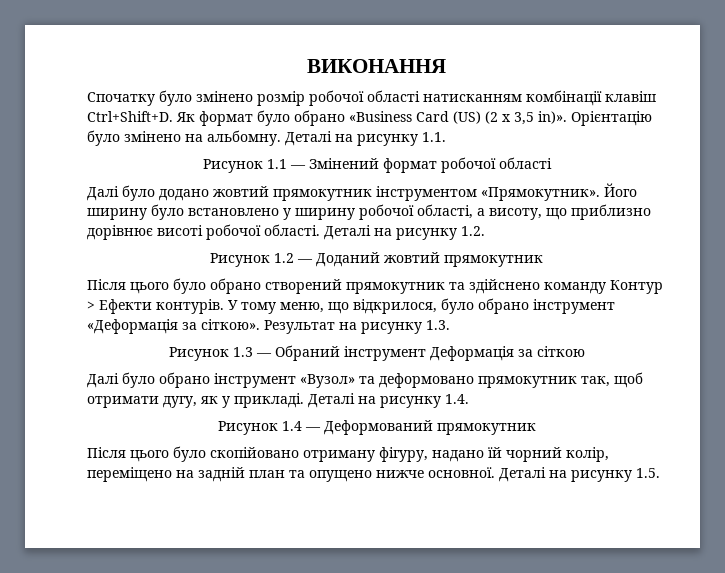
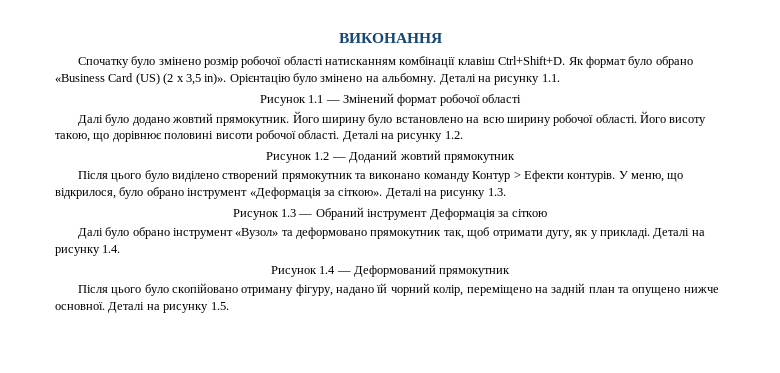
[273,186,600,201] прямокутник інструментом «Прямокутник». -> [216,117,290,126] прямокутник.
[283,204,651,220] [87,225,203,240] у ширину робочої області, а висоту, що приблизно дорівнює висоті -> [466,111,707,126] [55,131,253,142] на всю ширину робочої області. Його висоту такою, що дорівнює половині висоти
[210,278,261,294] обрано -> [171,171,219,182] виділено
[469,279,540,294] здійснено -> [369,173,421,179] виконано
[241,302,276,314] тому -> (628, 175) none
[264,320,335,334] Результат -> [385,188,422,199] Деталі

